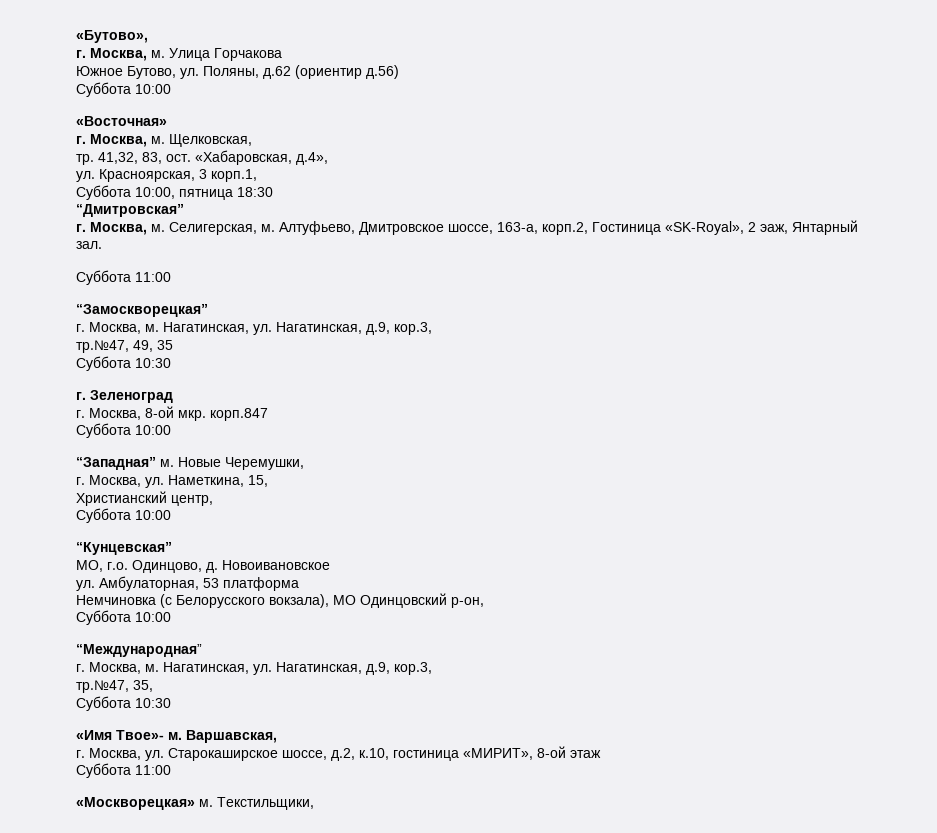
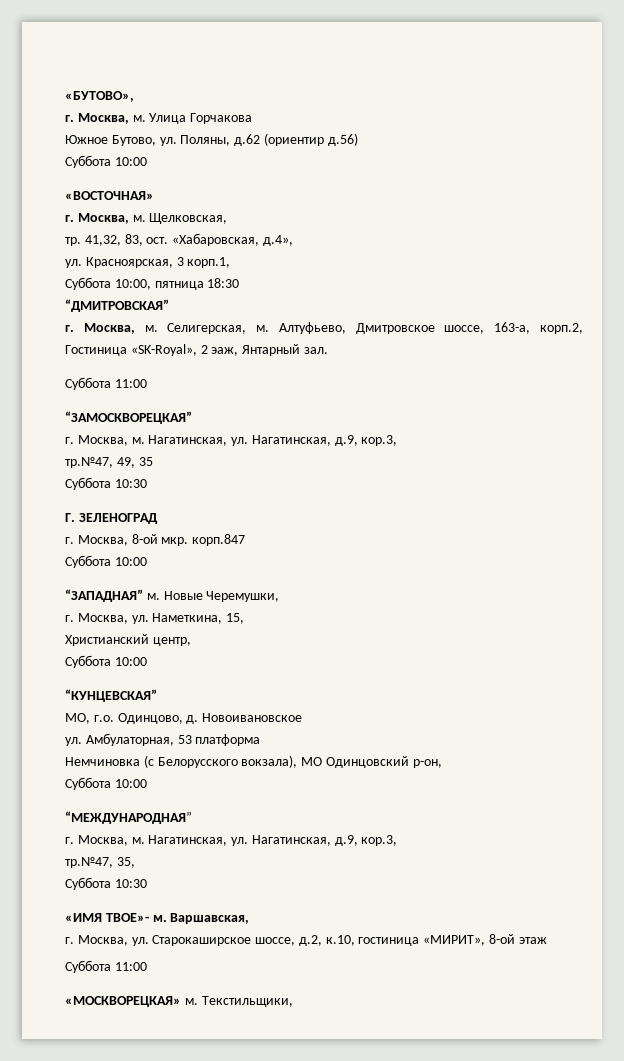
[76,30,148,43] «Бутово», -> [65,91,134,102] «БУТОВО»,
[76,116,167,126] «Восточная» -> [65,191,154,200] «ВОСТОЧНАЯ»
[76,204,184,217] “Дмитровская” -> [65,299,169,312] “ДМИТРОВСКАЯ”
[76,304,208,317] “Замоскворецкая” -> [65,411,192,424] “ЗАМОСКВОРЕЦКАЯ”
[76,390,173,403] г. Зеленоград -> [65,513,158,524] Г. ЗЕЛЕНОГРАД
[76,457,156,470] “Западная” -> [65,589,143,602] “ЗАПАДНАЯ”
[76,542,172,555] “Кунцевская” -> [65,689,157,702] “КУНЦЕВСКАЯ”
[76,644,202,657] “Международная” -> [65,811,192,824] “МЕЖДУНАРОДНАЯ”
[76,730,164,740] «Имя Твое»- -> [65,913,149,922] «ИМЯ ТВОЕ»-
[76,797,195,810] «Москворецкая» -> [65,996,181,1007] «МОСКВОРЕЦКАЯ»

